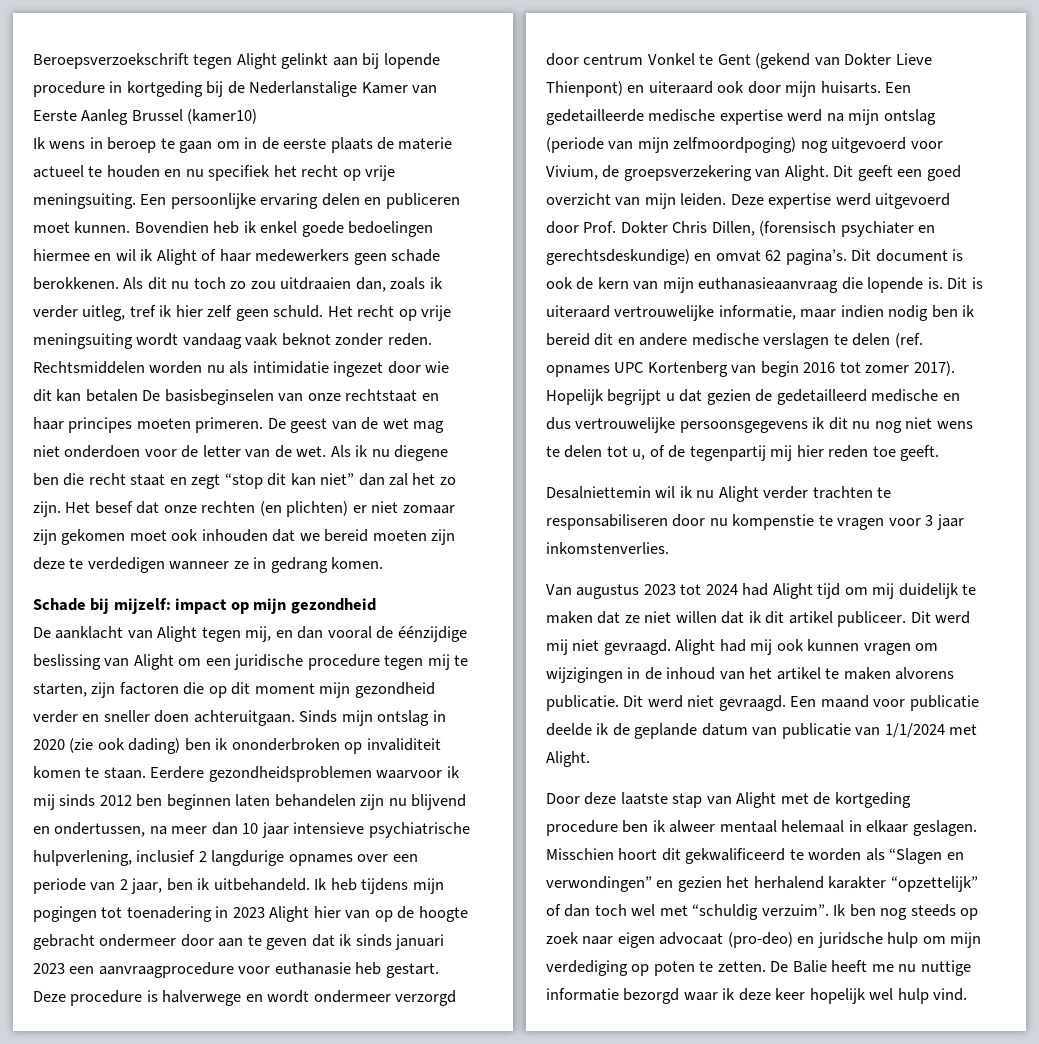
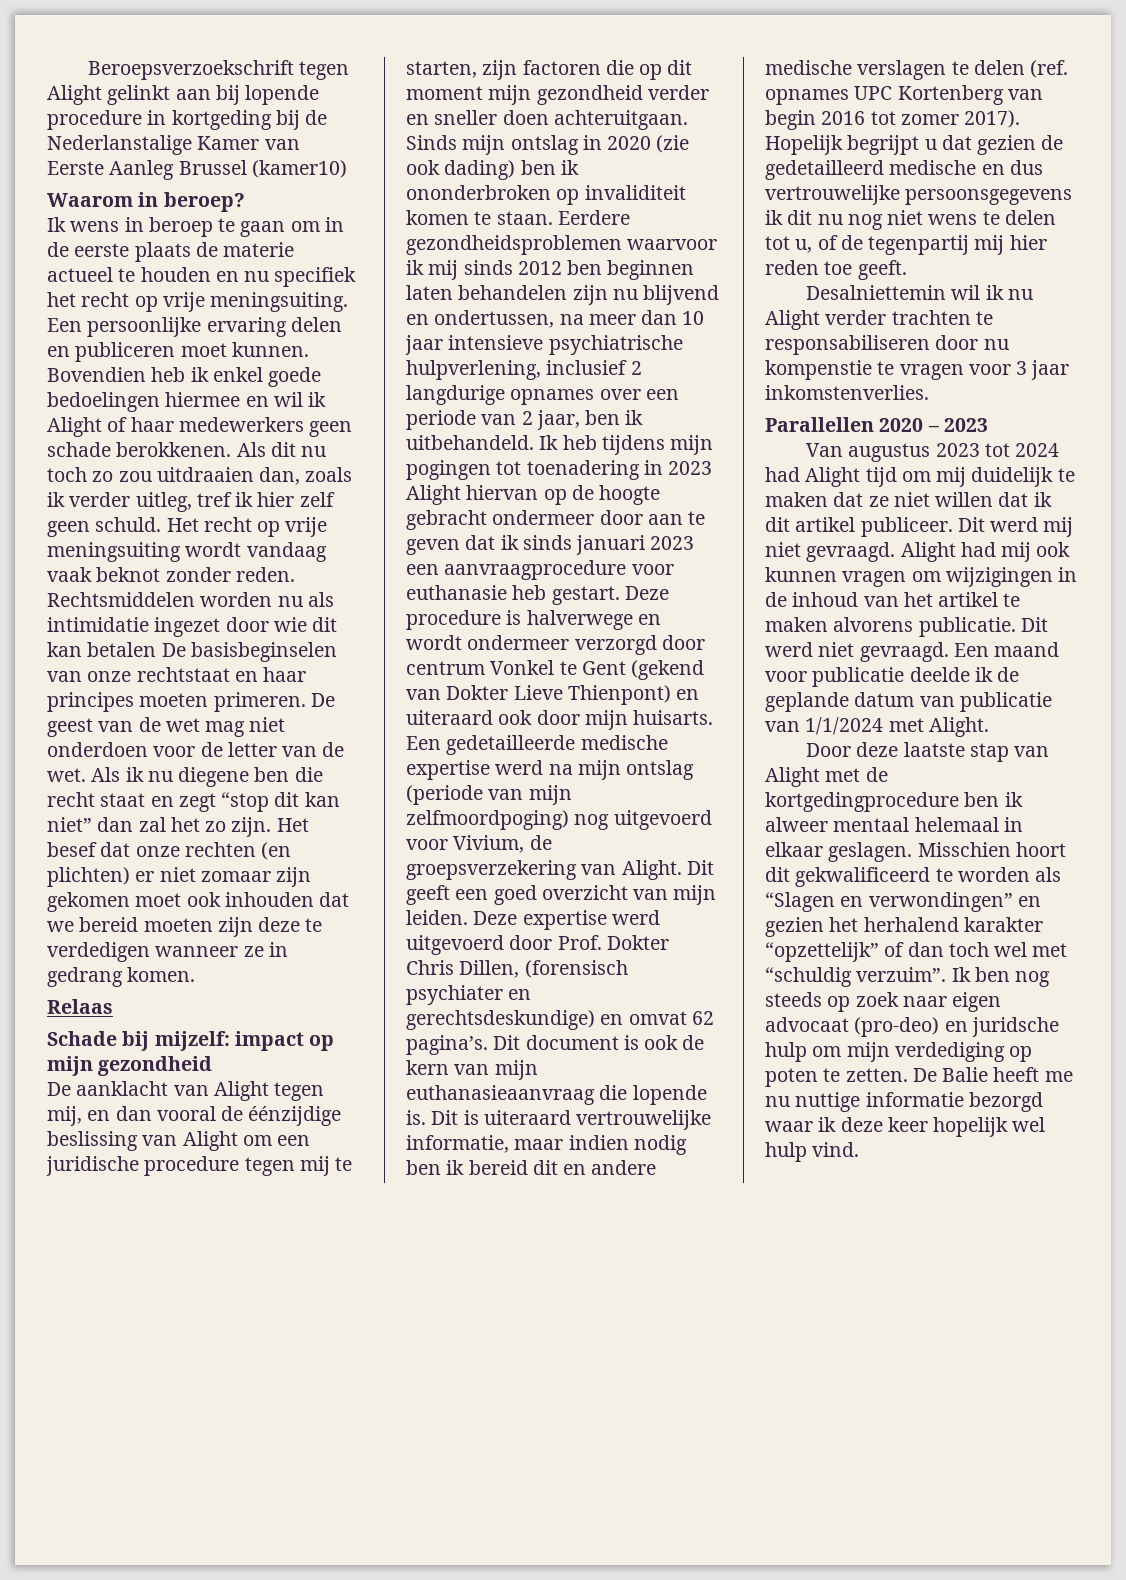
(258, 116) none -> [47,192,245,212] // Waarom in beroep?
(384, 563) none -> [47,999,113,1014] // Relaas
[313,906,371,919] hier van -> [466,485,539,500] hiervan
(669, 548) none -> [765,417,988,432] // Parallellen 2020 – 2023
[834,792,911,808] [546,820,618,836] kortgeding procedure -> [765,792,959,812] kortgedingprocedure

